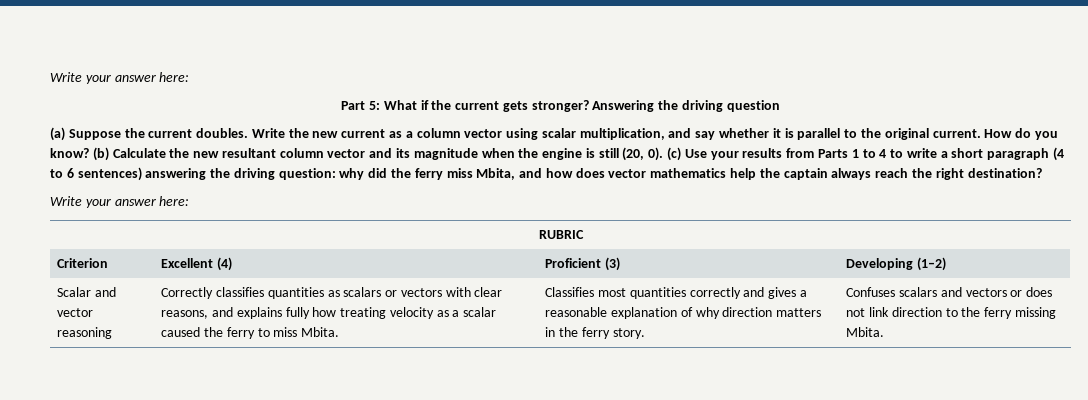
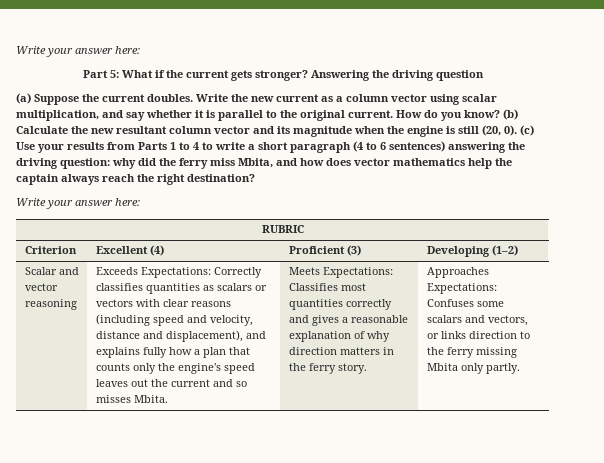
(113, 333) none -> [95,267,211,278] Exceeds Expectations:
[161,307,497,319] [161,327,298,339] reasons, and explains fully how treating velocity as a scalar caused the ferry to miss -> [190,301,231,307] [95,314,253,326] [95,330,266,342] [95,347,250,358] [95,363,255,374] [95,379,247,387] [95,395,131,403] reasons (including speed and velocity, distance and displacement), and explains fully how a plan that counts only the engine's speed leaves out the current and so misses
(340, 332) none -> [288,267,393,278] Meets Expectations:
[846,287,1053,297] [846,307,889,317] Confuses scalars and vectors or does not link -> [426,267,489,278] [426,283,497,294] [426,299,504,307] [426,315,528,326] [426,331,466,339] Approaches Expectations: Confuses some scalars and vectors, or links
[846,327,885,337] Mbita. -> [426,363,520,374] Mbita only partly.

